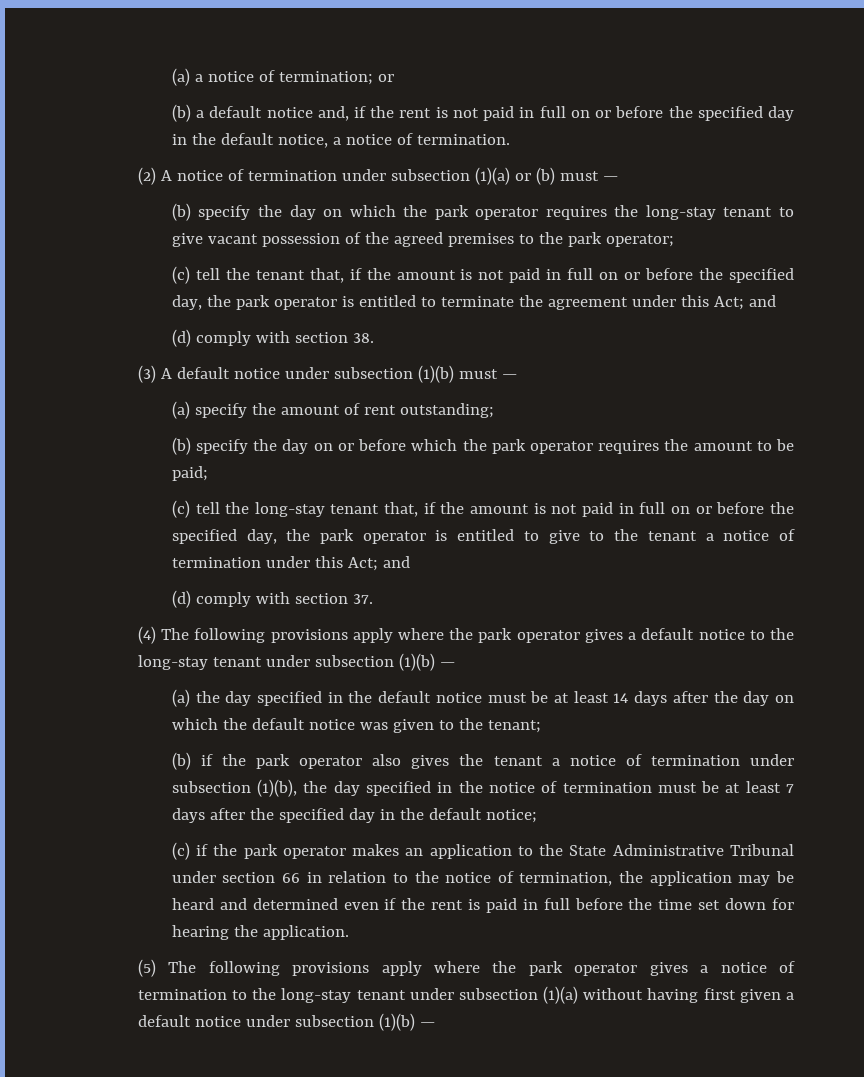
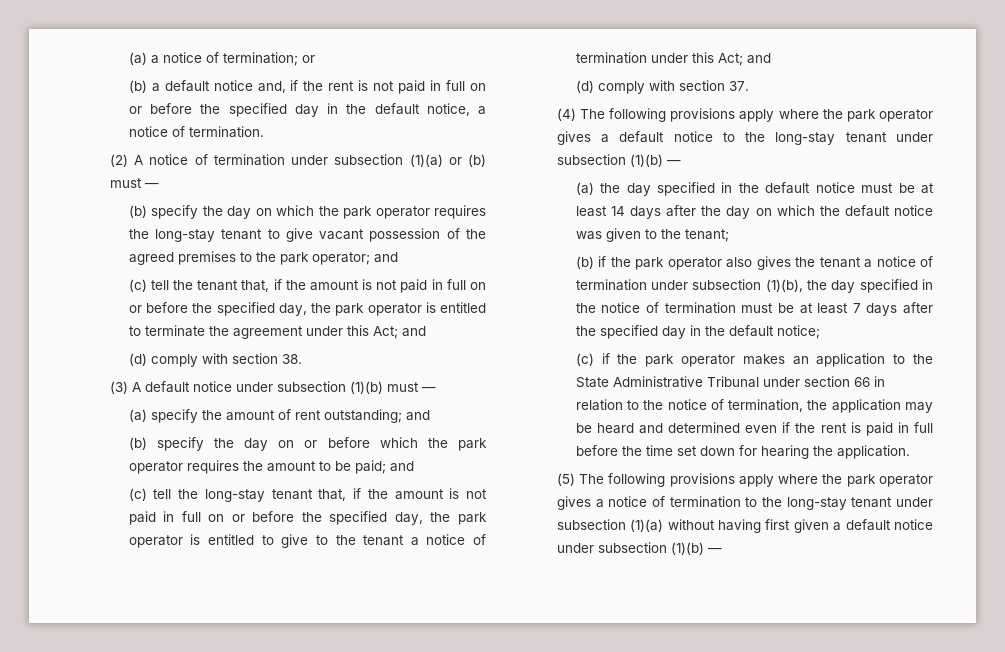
(674, 240) none -> [373,252,398,263] and
(494, 410) none -> [405,410,430,421] and
(208, 473) none -> [389,461,414,472] and

